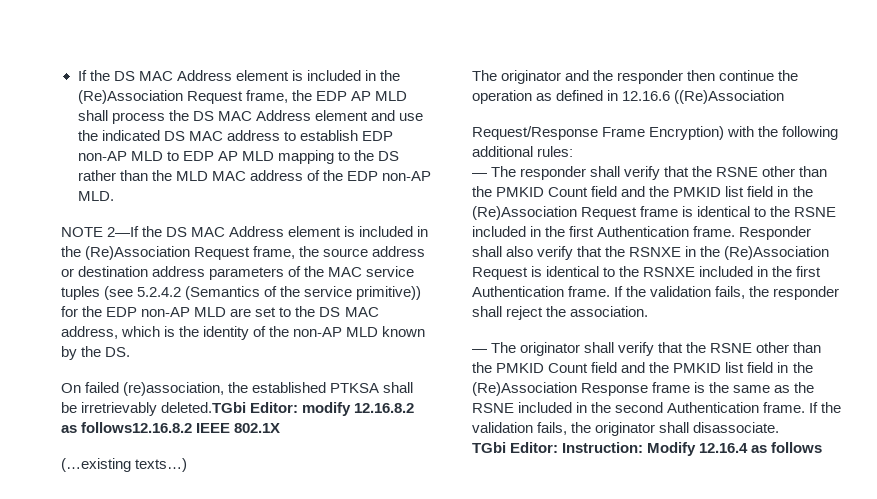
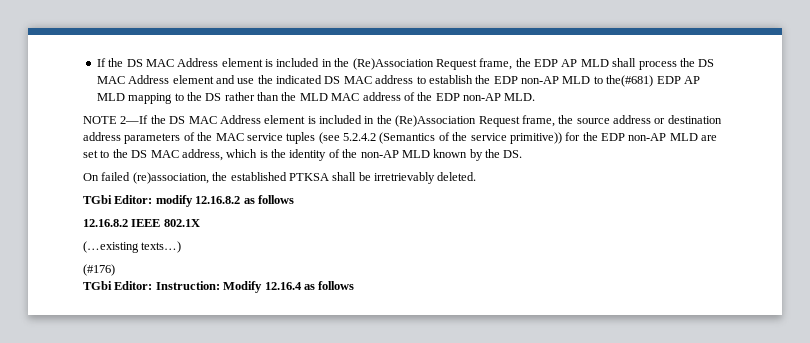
(358, 135) none -> [475,75,491,84] the
(179, 156) none -> [606,75,654,87] the(#681)
[161,402,247,413] deleted.TGbi -> [437,172,477,181] [83,195,112,204] deleted. // TGbi
[81,422,193,433] follows12.16.8.2 -> [257,195,294,204] [83,219,128,227] follows // 12.16.8.2
[472,70,799,84] [472,90,785,104] [472,126,839,140] [472,146,574,157] [472,166,828,180] [472,186,813,197] [472,206,837,220] [472,226,812,240] [472,246,830,260] [472,266,822,280] [472,286,840,300] [472,306,649,320] [472,342,822,356] [472,362,813,373] [472,382,815,396] [472,402,842,413] [472,422,780,436] The originator and the responder then continue the operation as defined in 12.16.6 ((Re)Association // Request/Response Frame Encryption) with the following additional rules: // — The responder shall verify that the RSNE other than the PMKID Count field and the PMKID list field in the (Re)Association Request frame is identical to the RSNE included in the first Authentication frame. Responder shall also verify that the RSNXE in the (Re)Association Request is identical to the RSNXE included in the first Authentication frame. If the validation fails, the responder shall reject the association. // — The originator shall verify that the RSNE other than the PMKID Count field and the PMKID list field in the (Re)Association Response frame is the same as the RSNE included in the second Authentication frame. If the validation fails, the originator shall disassociate. -> [83,264,115,276] (#176)

